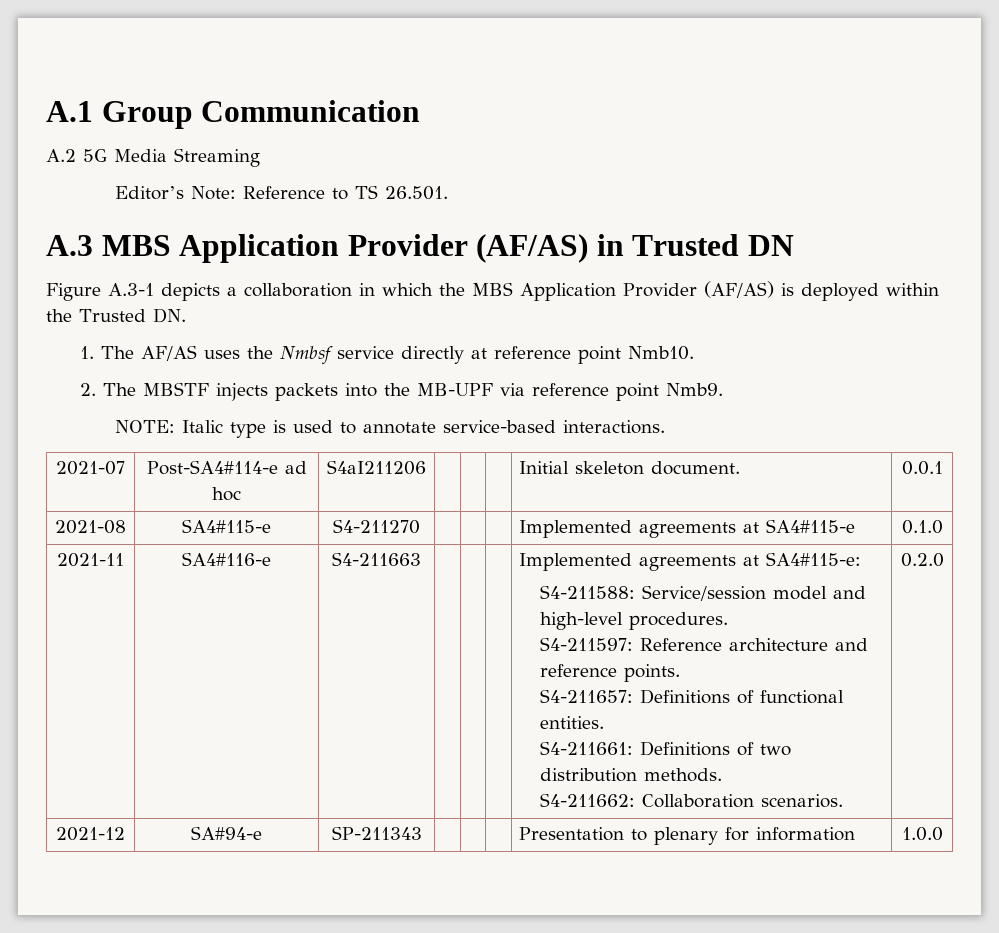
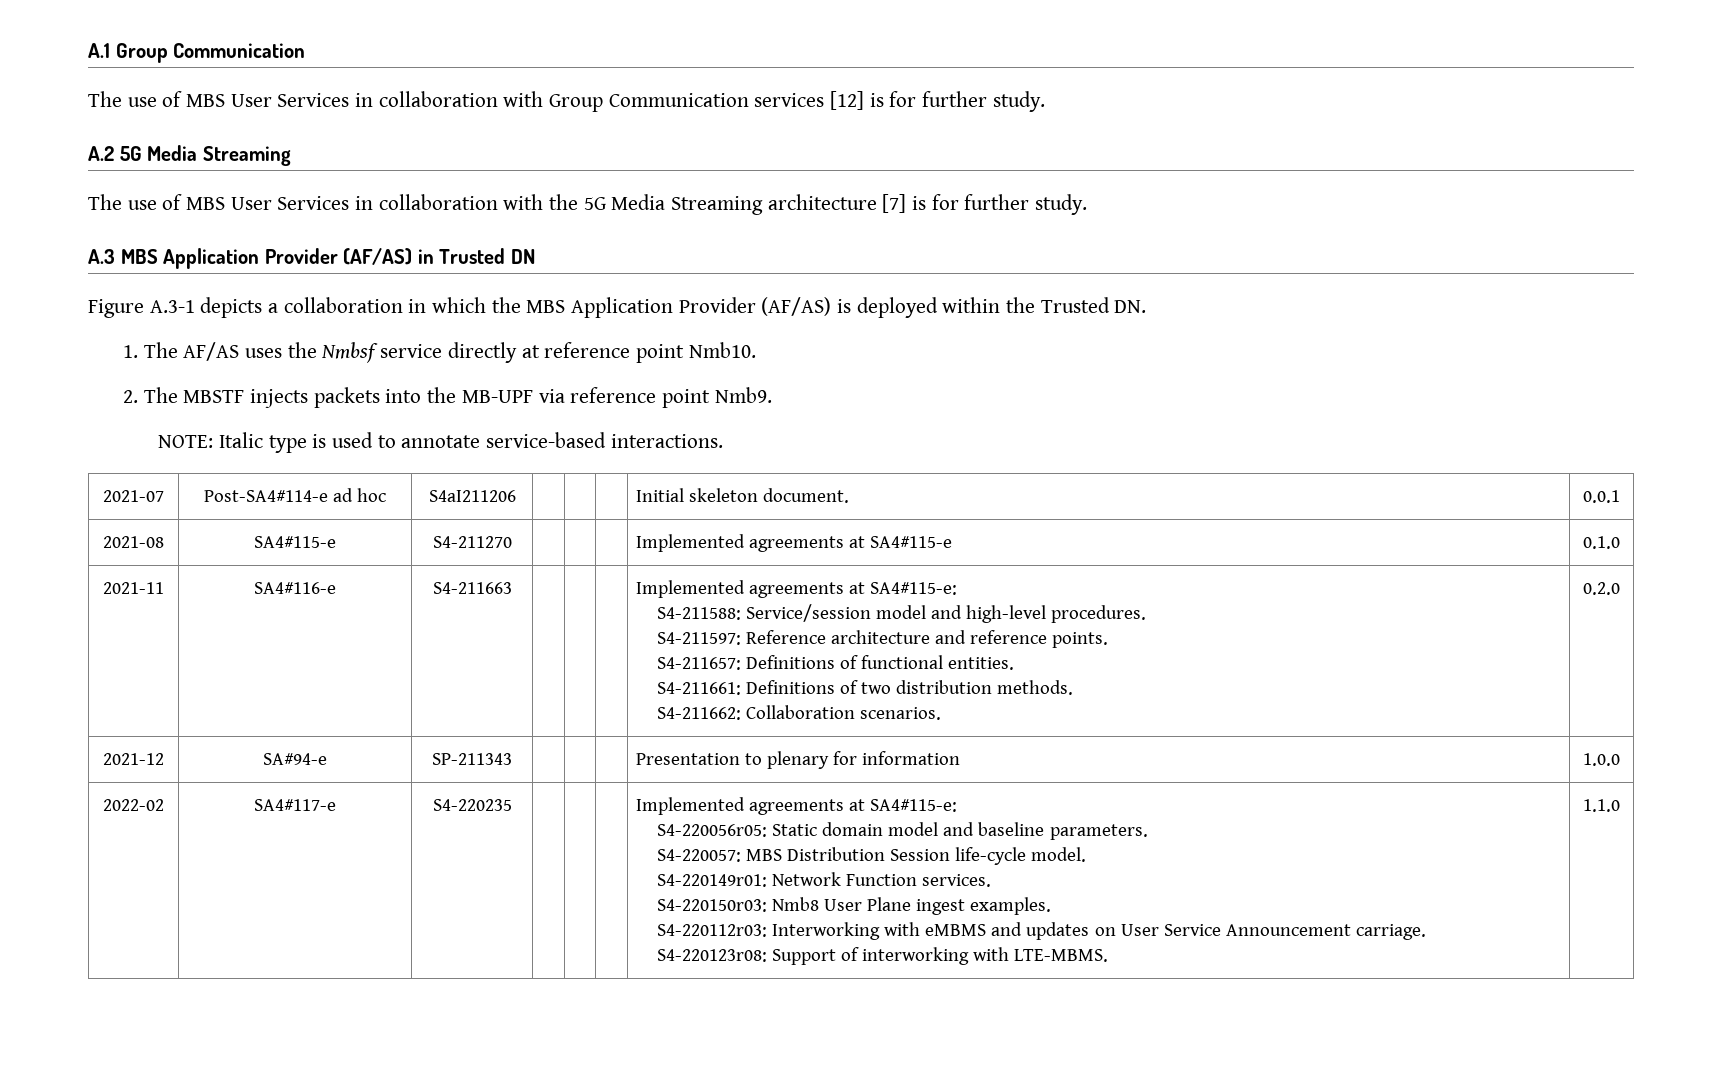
[46,148,260,167] [114,185,448,200] A.2 5G Media Streaming // Editor’s Note: Reference to TS 26.501. -> [88,91,1045,112] [88,145,291,166] [88,194,1088,215] The use of MBS User Services in collaboration with Group Communication services [12] is for further study. // A.2 5G Media Streaming // The use of MBS User Services in collaboration with the 5G Media Streaming architecture [7] is for further study.
(943, 834) none -> [103,799,164,811] [254,799,336,811] [432,799,512,811] [635,797,958,815] [656,822,1148,840] [656,847,1087,865] [656,872,992,887] [656,897,1052,915] [656,922,1427,940] [656,947,1109,965] [1583,799,1620,812] // 2022-02 | SA4#117-e | S4-220235 | | | | Implemented agreements at SA4#115-e: // S4-220056r05: Static domain model and baseline parameters. // S4-220057: MBS Distribution Session life-cycle model. // S4-220149r01: Network Function services. // S4-220150r03: Nmb8 User Plane ingest examples. // S4-220112r03: Interworking with eMBMS and updates on User Service Announcement carriage. // S4-220123r08: Support of interworking with LTE-MBMS. | 1.1.0

